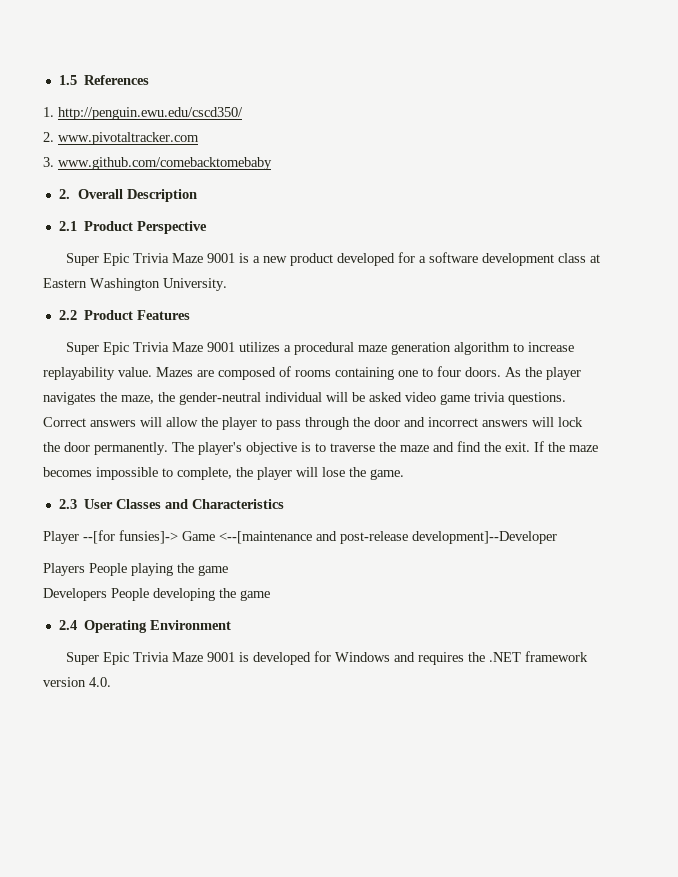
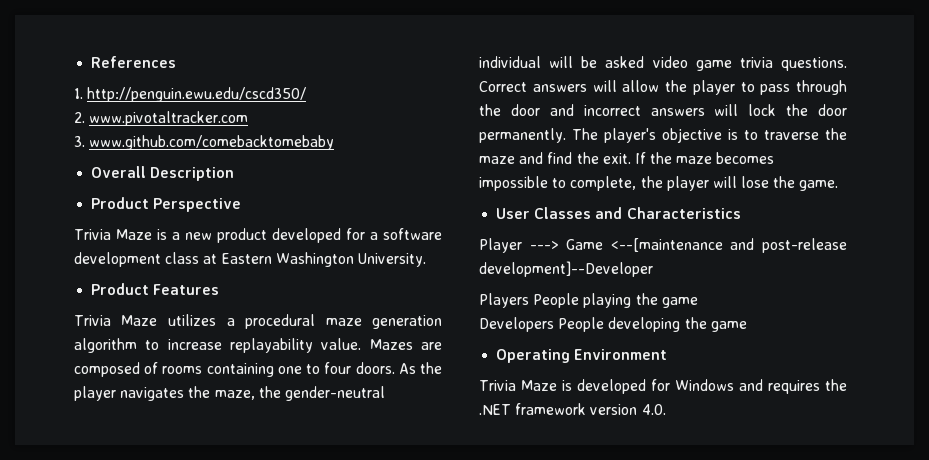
[58,75,77,85] 1.5 -> (91, 62) none
[58,189,70,199] 2. -> (335, 142) none
[58,221,77,231] 2.1 -> (235, 174) none
[66,253,236,266] Super Epic Trivia Maze 9001 -> [74,229,152,240] Trivia Maze
[58,310,77,320] 2.2 -> (426, 260) none
[66,342,236,355] Super Epic Trivia Maze 9001 -> [74,315,158,326] Trivia Maze
[58,499,77,509] 2.3 -> (839, 185) none
[83,530,178,544] --[for funsies]-> -> [529,241,559,250] --->
[58,620,77,630] 2.4 -> (747, 326) none
[66,652,236,665] Super Epic Trivia Maze 9001 -> [479,380,557,391] Trivia Maze

